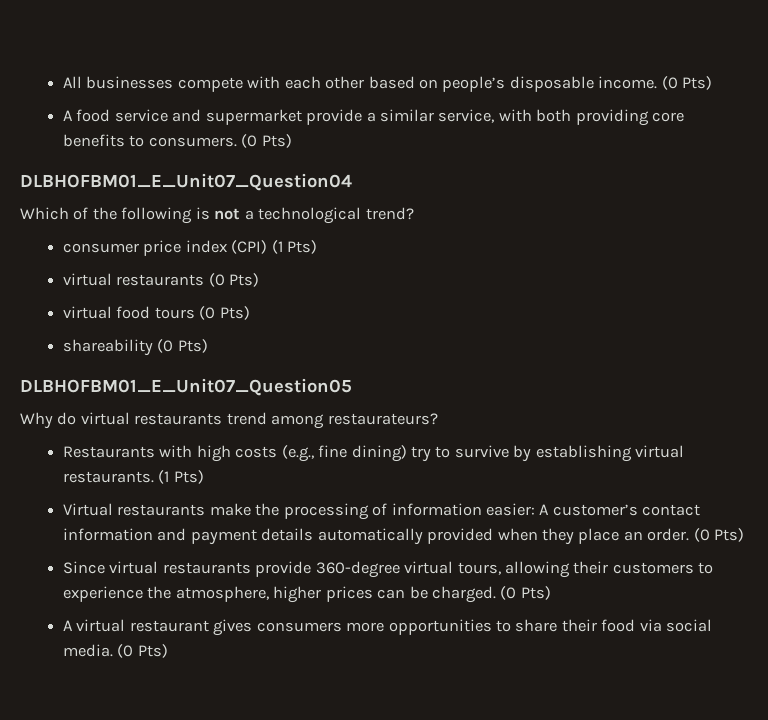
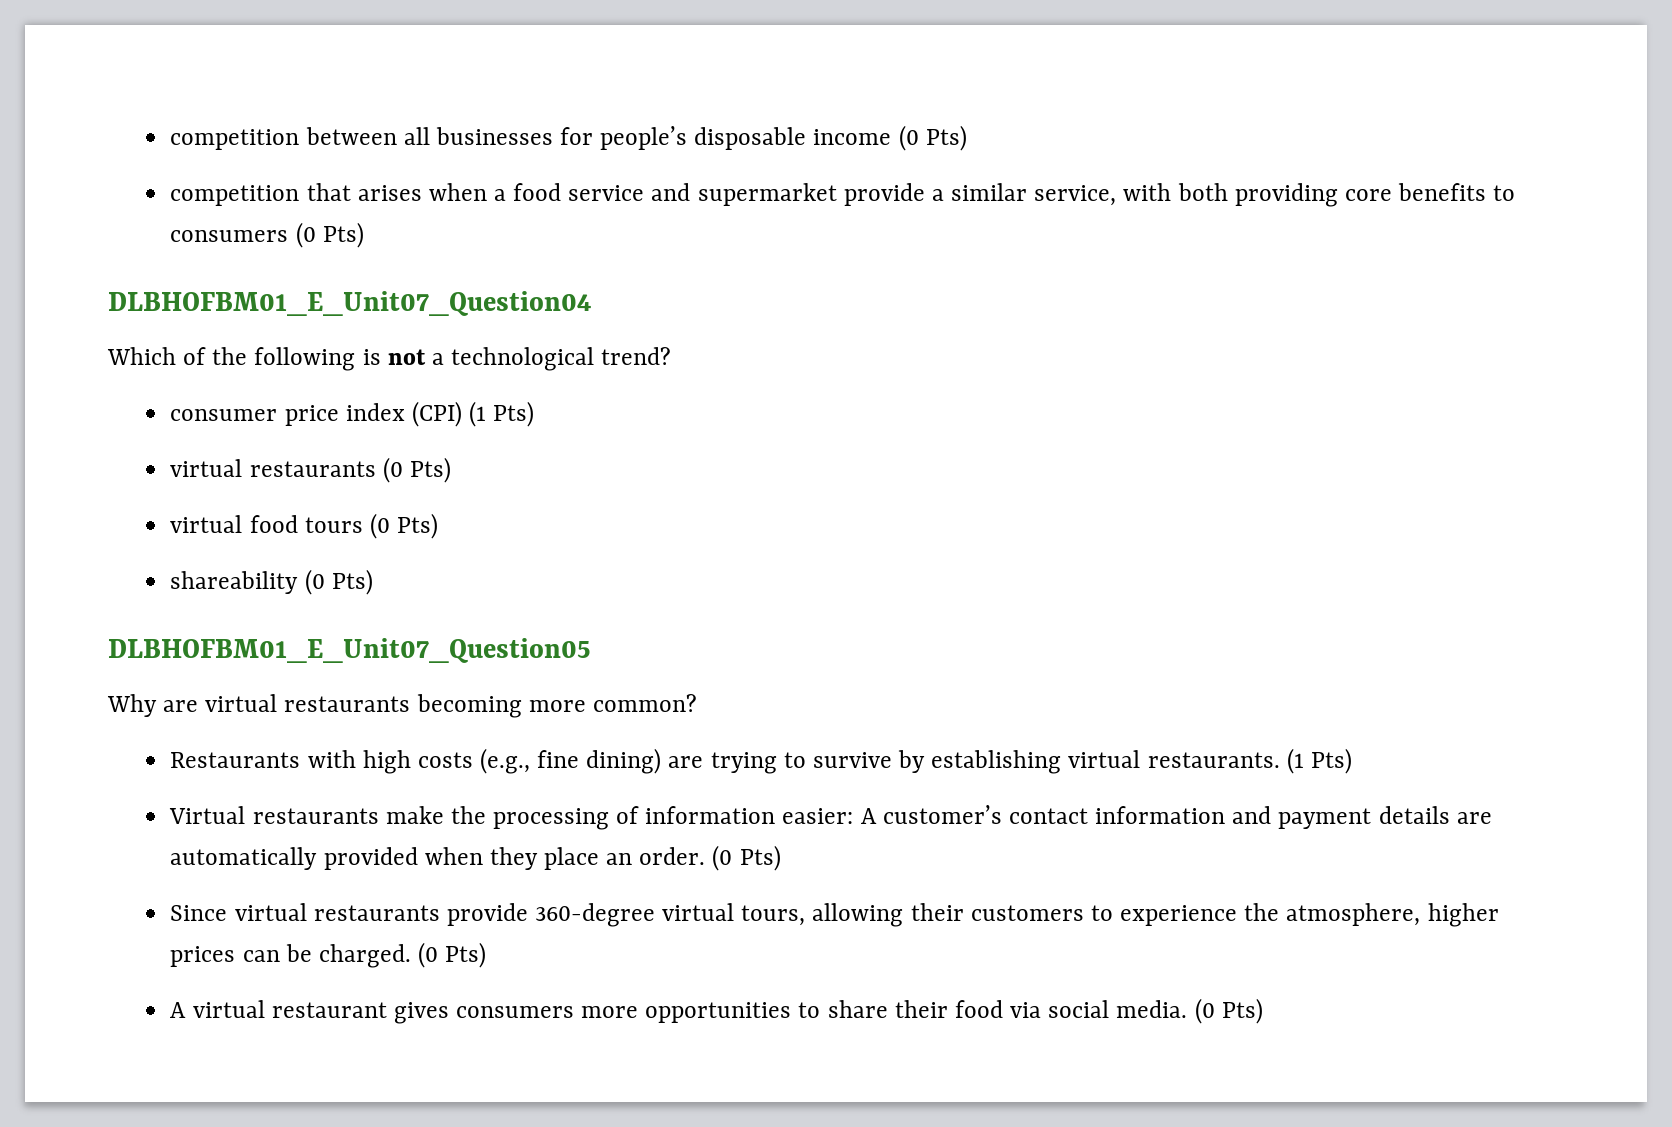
[62,76,439,92] All businesses compete with each other based on -> [170,127,593,150] competition between all businesses for
[598,76,713,90] [62,110,73,121] income. (0 Pts) // A -> [813,125,967,151] [170,183,506,206] income (0 Pts) // competition that arises when a
[148,137,237,147] consumers. -> [170,230,289,242] consumers
[57,412,438,429] do virtual restaurants trend among restaurateurs? -> [163,694,697,718] are virtual restaurants becoming more common?
[411,446,432,462] try -> [668,752,777,774] are trying
(314, 534) none -> [1456,812,1492,824] are

